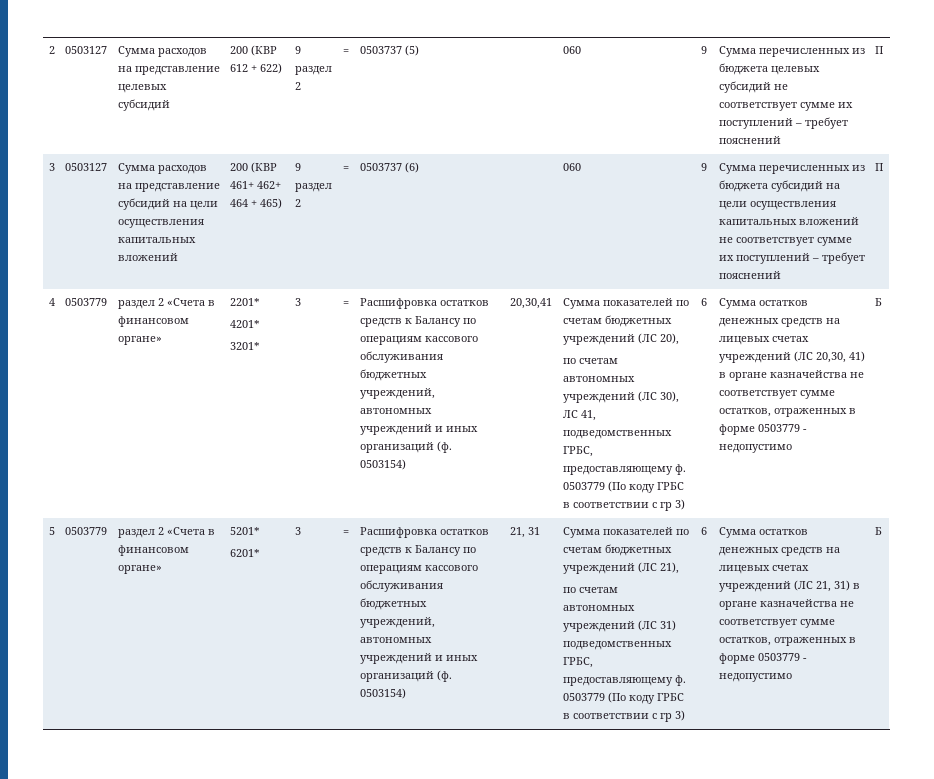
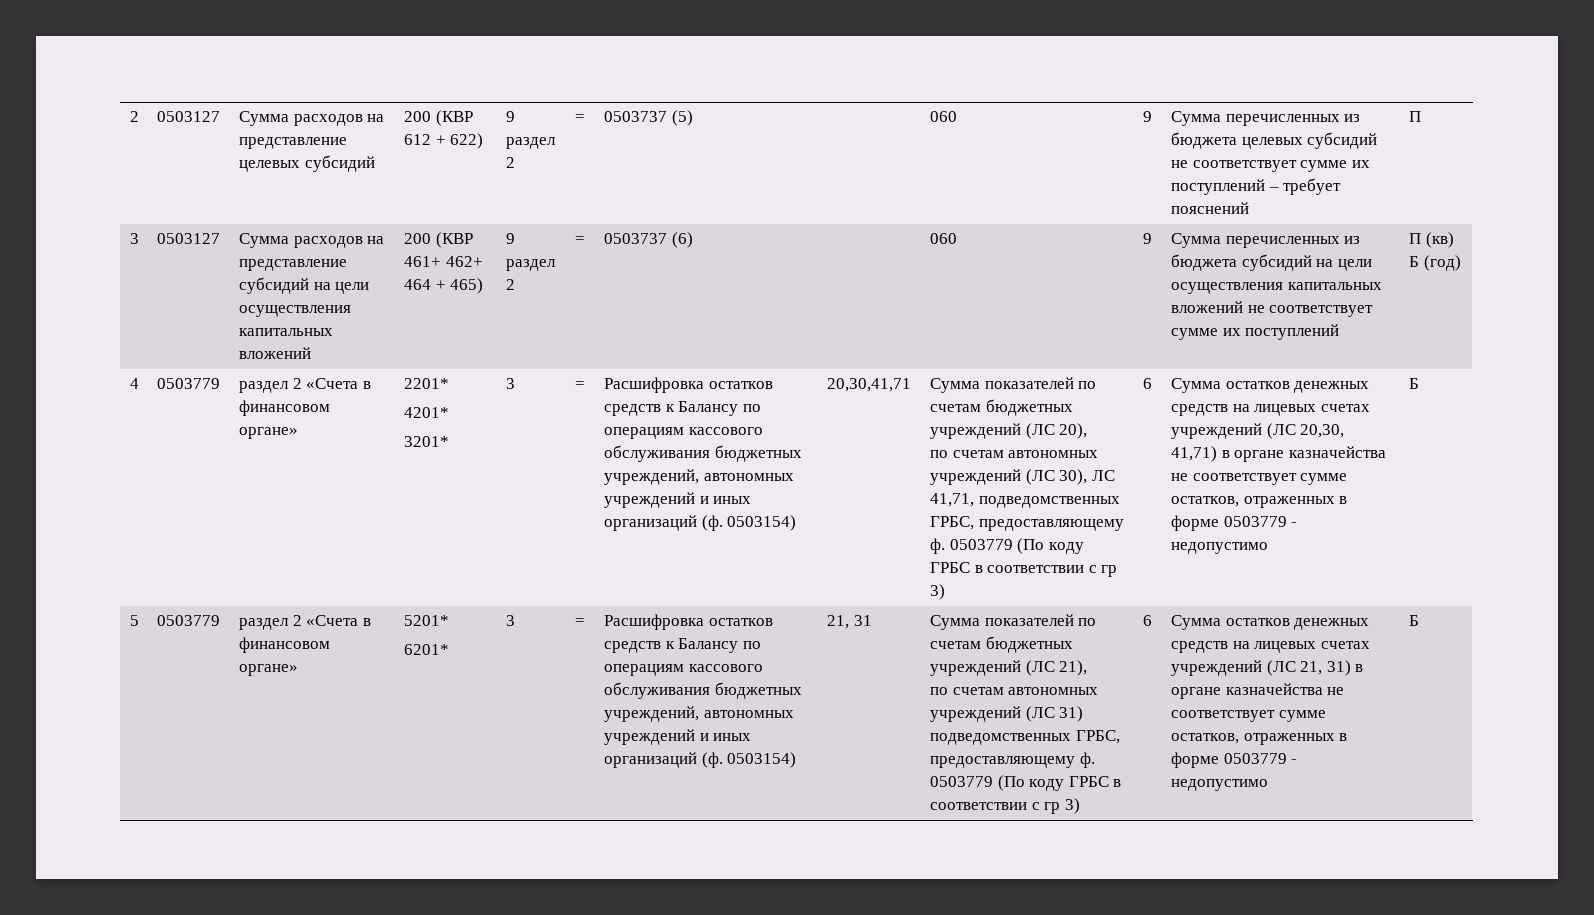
[812,252,866,264] [719,271,782,279] [875,163,884,171] – требует пояснений | П -> [1409,232,1454,248] [1409,255,1461,271] | П (кв) Б (год)
[510,298,553,309] 20,30,41 -> [827,378,912,392] 20,30,41,71
[581,410,597,421] 41, -> [930,493,975,507] 41,71,
[849,351,866,362] 41) -> [1171,446,1218,462] 41,71)

